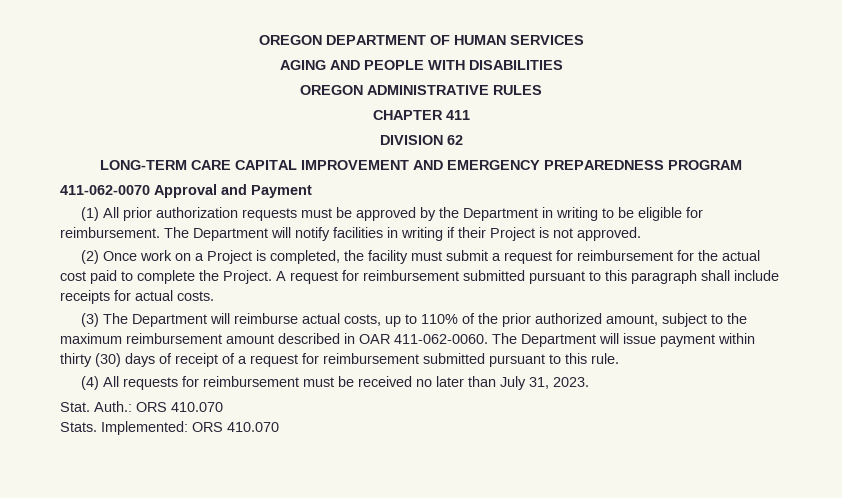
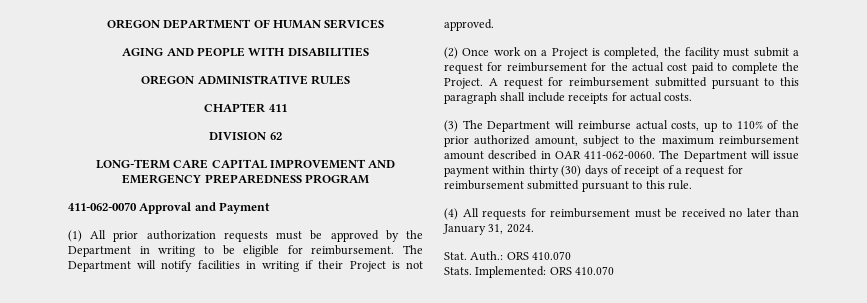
[499,376,589,390] July 31, 2023. -> [443,224,534,235] January 31, 2024.

